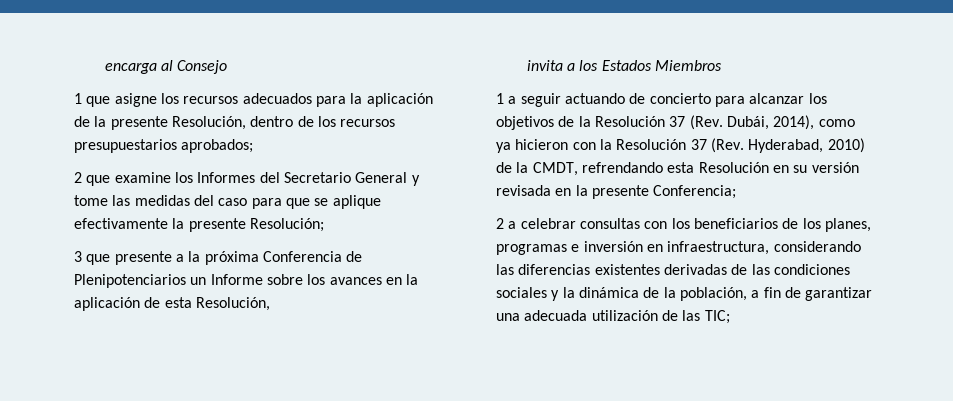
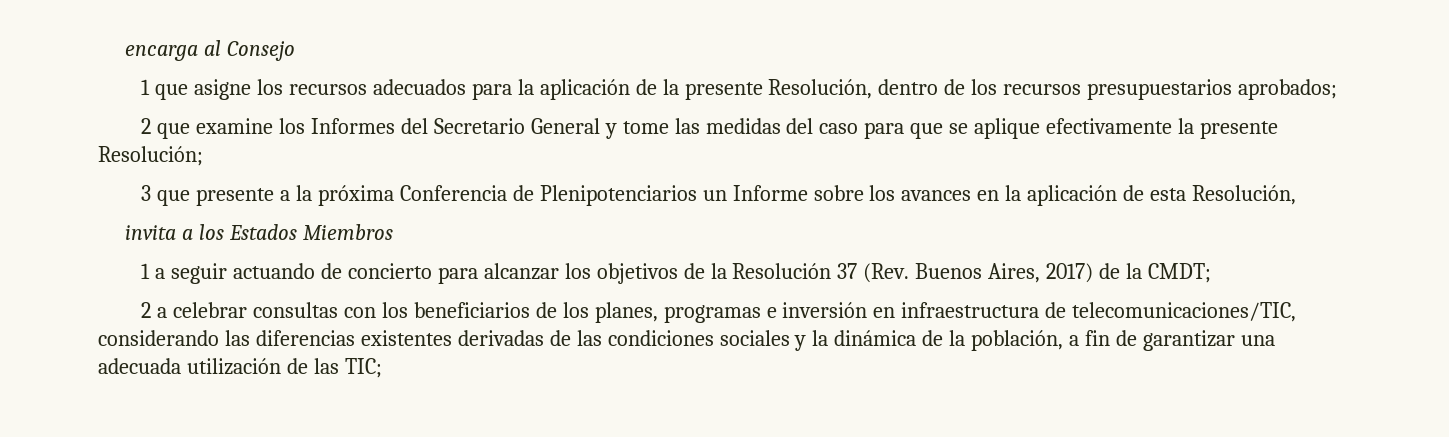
[726,115,855,130] [496,138,865,153] [496,162,859,176] [496,185,737,199] Dubái, 2014), como ya hicieron con la Resolución 37 (Rev. Hyderabad, 2010) de la CMDT, refrendando esta Resolución en su versión revisada en la presente Conferencia; -> [915,263,1212,283] Buenos Aires, 2017) de la CMDT;
[667,241,770,255] infraestructura, -> [901,302,1297,322] infraestructura de telecomunicaciones/TIC,

